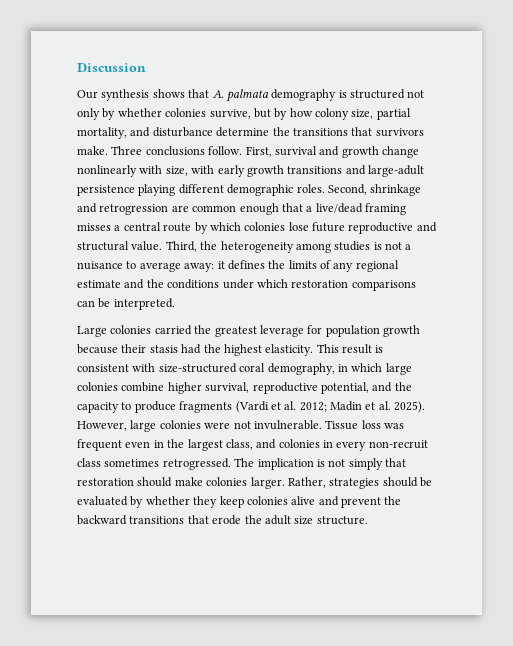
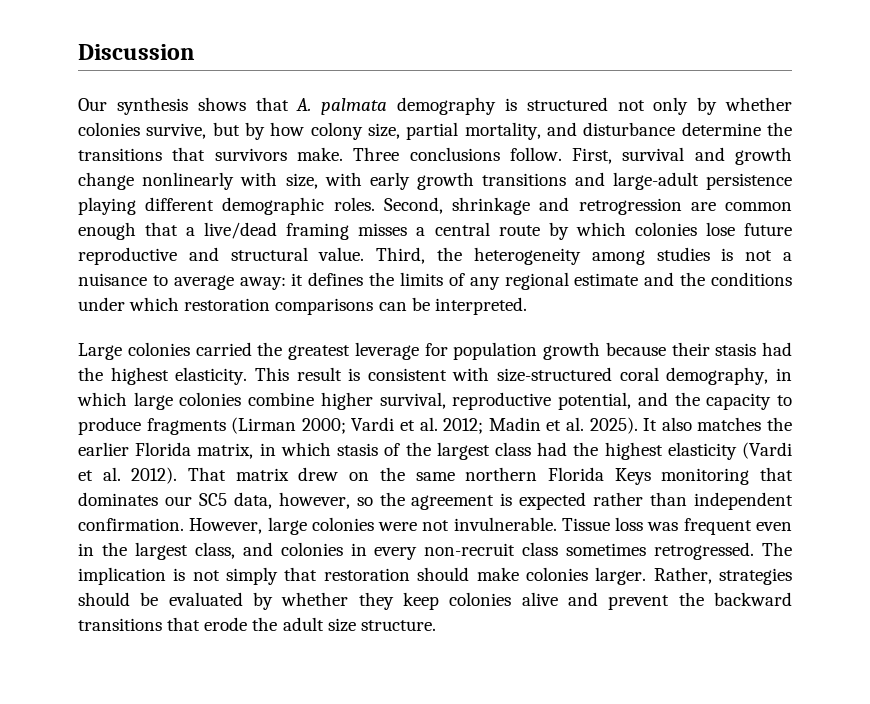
[235,401,269,413] (Vardi -> [231,417,395,434] (Lirman 2000; Vardi
(426, 407) none -> [643,417,793,431] [78,442,792,460] [78,467,794,485] [78,492,794,510] [78,518,184,531] It also matches the earlier Florida matrix, in which stasis of the largest class had the highest elasticity (Vardi et al. 2012). That matrix drew on the same northern Florida Keys monitoring that dominates our SC5 data, however, so the agreement is expected rather than independent confirmation.

